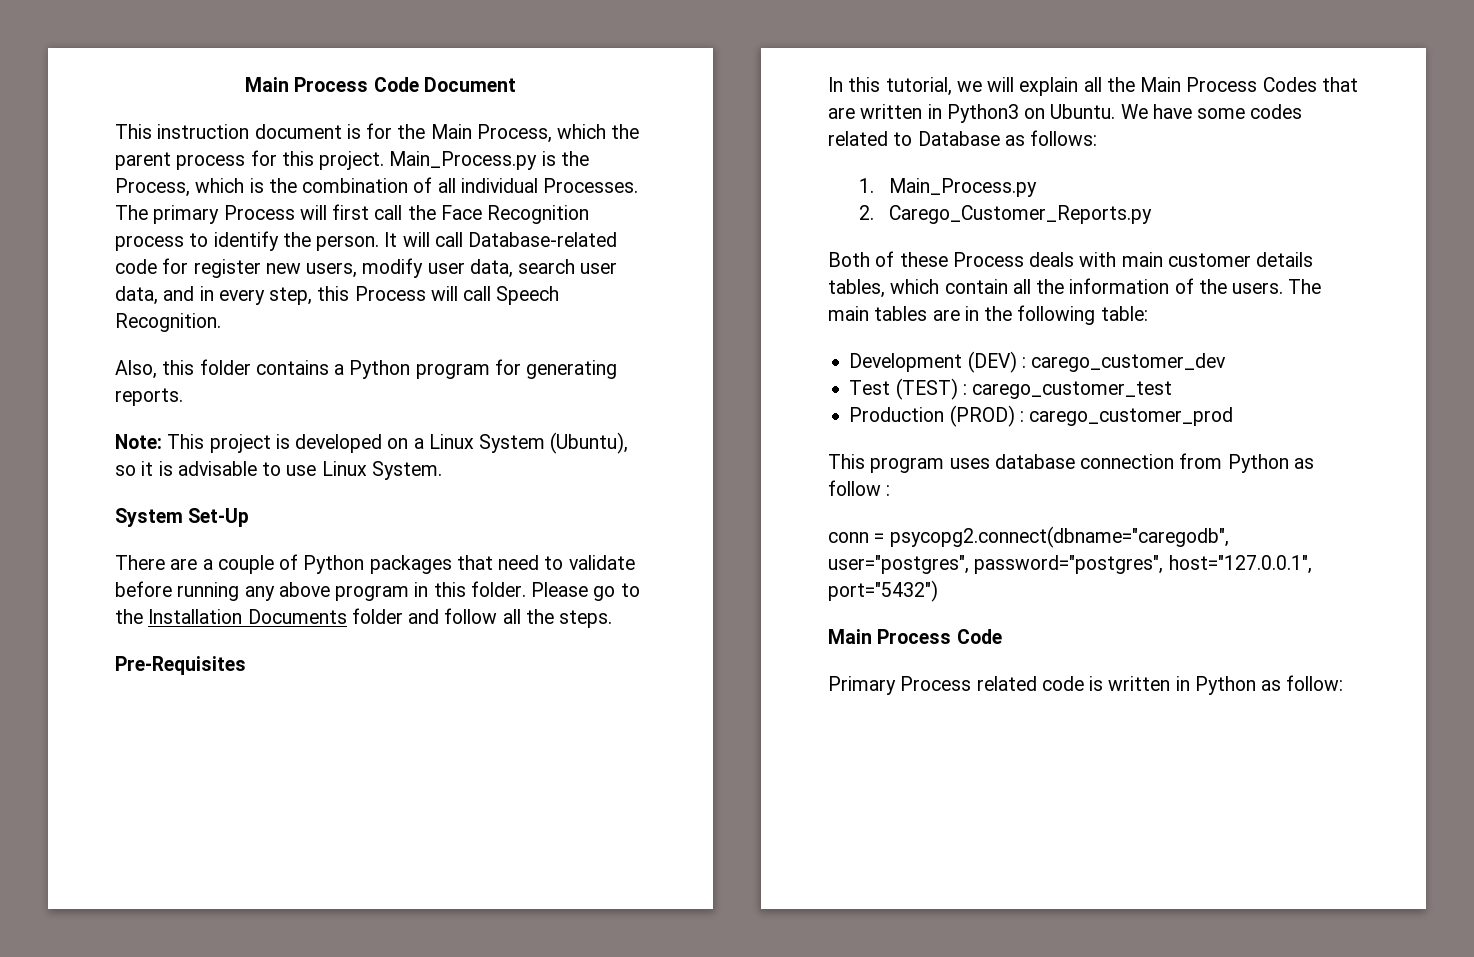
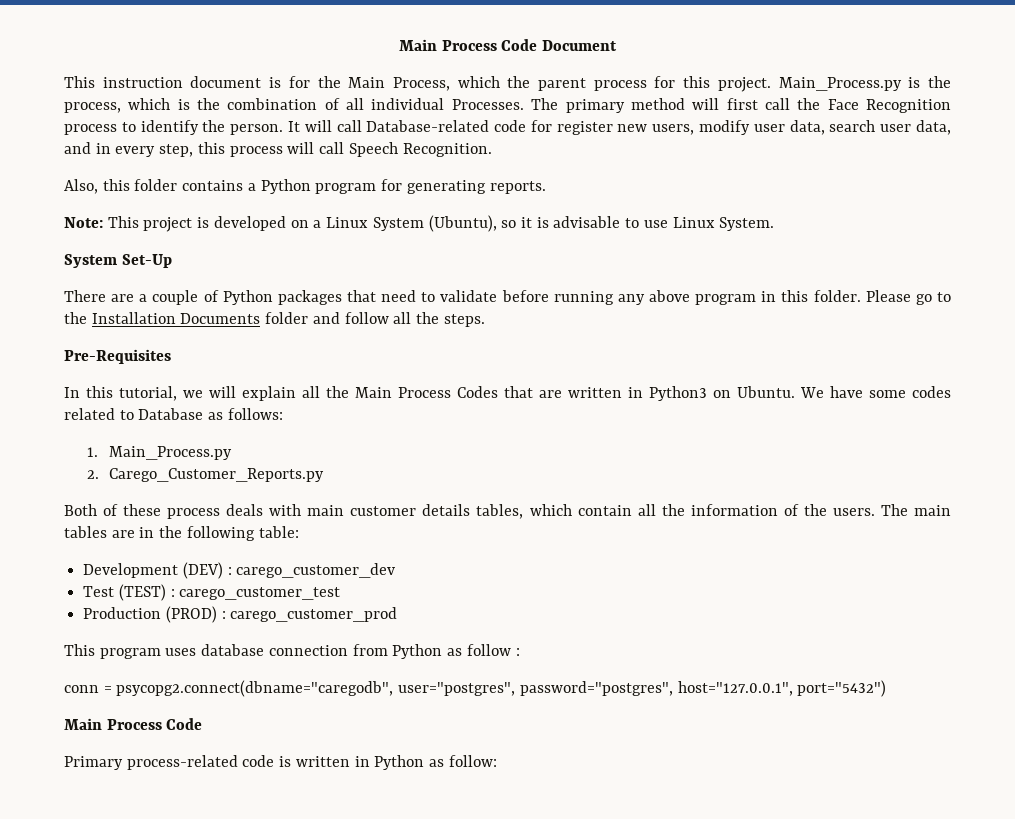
[115,178,190,197] Process, -> [64,102,121,113] process,
[223,205,295,220] Process -> [630,98,685,110] method
[354,286,426,301] Process -> [229,146,283,157] process
[952,252,1024,267] Process -> [167,508,221,519] process
[900,676,1037,691] Process related -> [126,755,238,770] process-related

